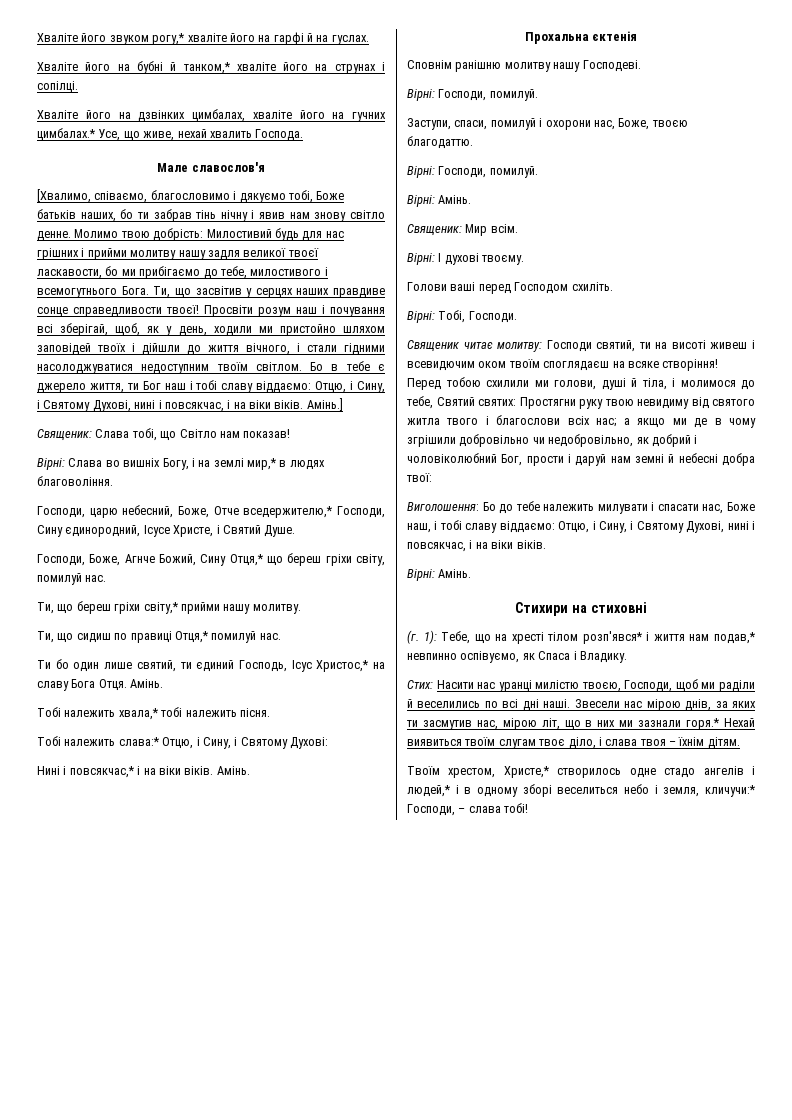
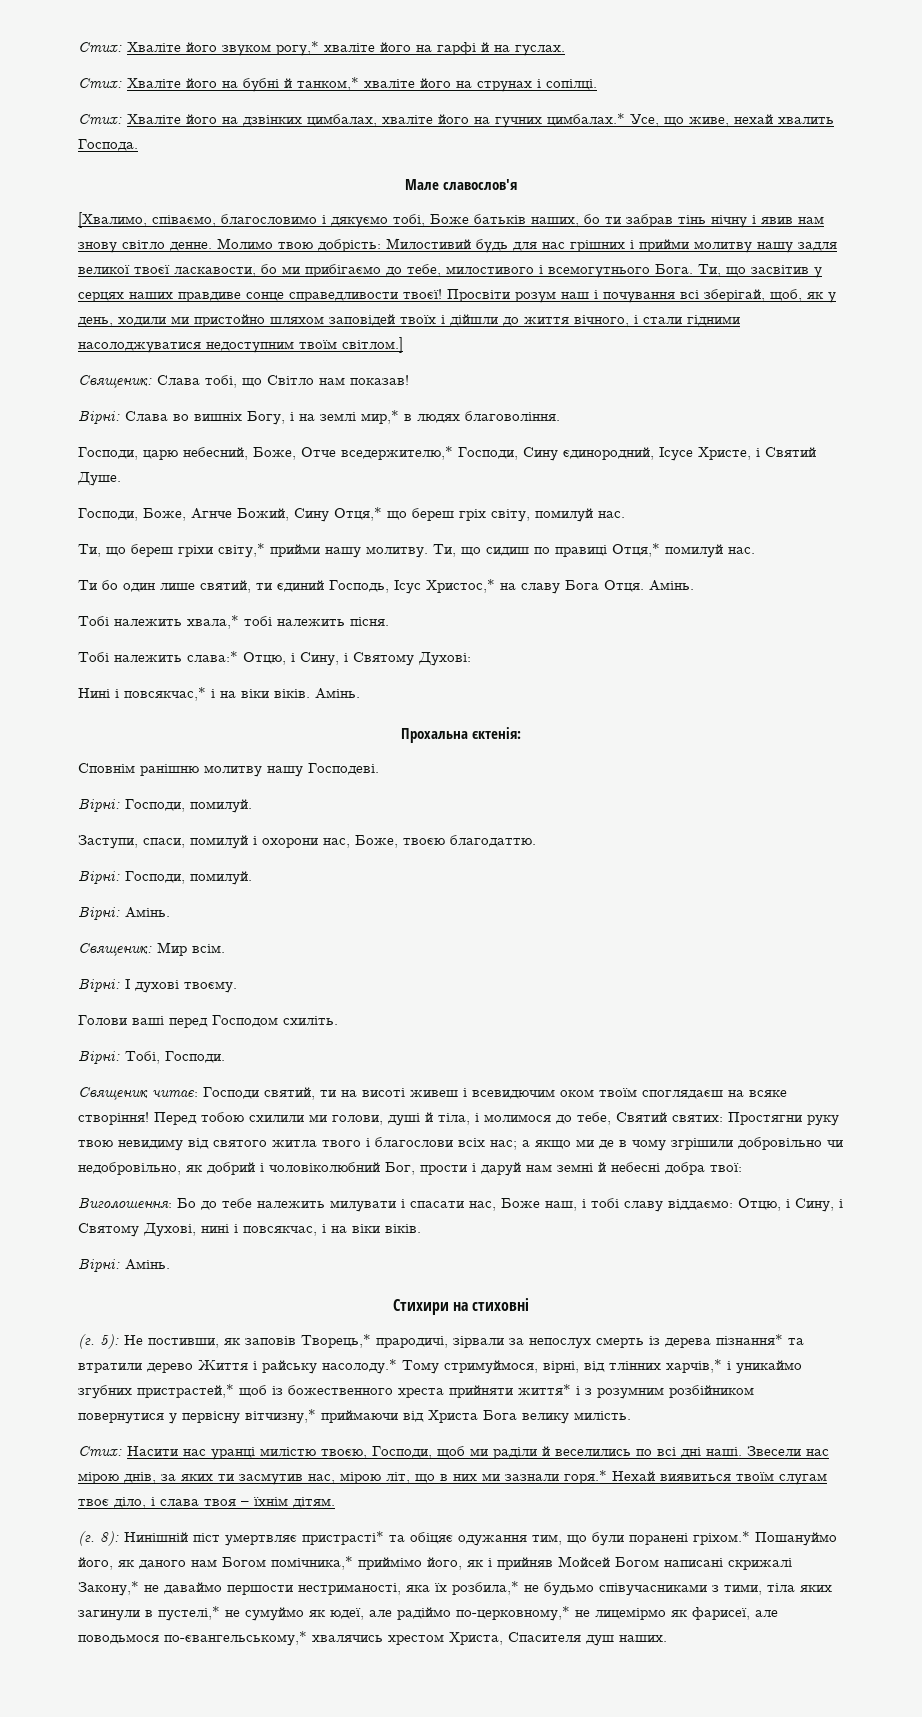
(37, 37) none -> [78,42,122,53] Стих:
(369, 40) none -> [78,78,122,89] Стих:
(78, 87) none -> [78,114,122,125] Стих:
[255,361,385,371] [37,380,386,393] [37,398,343,412] світлом. Бо в тебе є джерело життя, ти Бог наш і тобі славу віддаємо: Отцю, і Сину, і Святому Духові, нині і повсякчас, і на віки віків. Амінь.] -> [342,337,403,353] світлом.]
[325,554,352,566] гріхи -> [459,509,486,521] гріх
(301, 609) // -> (428, 552) none
[592,31,638,41] єктенія -> [472,727,522,739] єктенія:
[463,342,543,352] читає молитву: -> [152,1090,198,1098] читає:
[423,630,756,644] [407,651,627,663] 1): Тебе, що на хресті тілом розп'явся* і життя нам подав,* невпинно оспівуємо, як Спаса і Владику. -> [100,1334,804,1349] [78,1359,802,1374] [78,1384,754,1399] [78,1409,631,1424] 5): Не постивши, як заповів Творець,* прародичі, зірвали за непослух смерть із дерева пізнання* та втратили дерево Життя і райську насолоду.* Тому стримуймося, вірні, від тлінних харчів,* і уникаймо згубних пристрастей,* щоб із божественного хреста прийняти життя* і з розумним розбійником повернутися у первісну вітчизну,* приймаючи від Христа Бога велику милість.
[407,766,755,778] [407,784,756,797] [407,803,529,816] Твоїм хрестом, Христе,* створилось одне стадо ангелів і людей,* і в одному зборі веселиться небо і земля, кличучи:* Господи, – слава тобі! -> [78,1531,837,1546] [78,1556,792,1570] [78,1581,832,1596] [78,1606,778,1621] [78,1631,667,1646] (г. 8): Нинішній піст умертвляє пристрасті* та обіцяє одужання тим, що були поранені гріхом.* Пошануймо його, як даного нам Богом помічника,* приймімо його, як і прийняв Мойсей Богом написані скрижалі Закону,* не даваймо першости нестриманості, яка їх розбила,* не будьмо співучасниками з тими, тіла яких загинули в пустелі,* не сумуймо як юдеї, але радіймо по-церковному,* не лицемірмо як фарисеї, але поводьмося по-євангельському,* хвалячись хрестом Христа, Спасителя душ наших.

